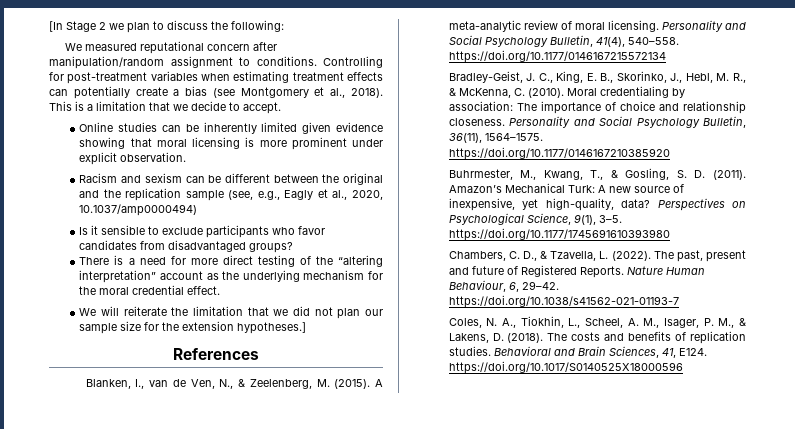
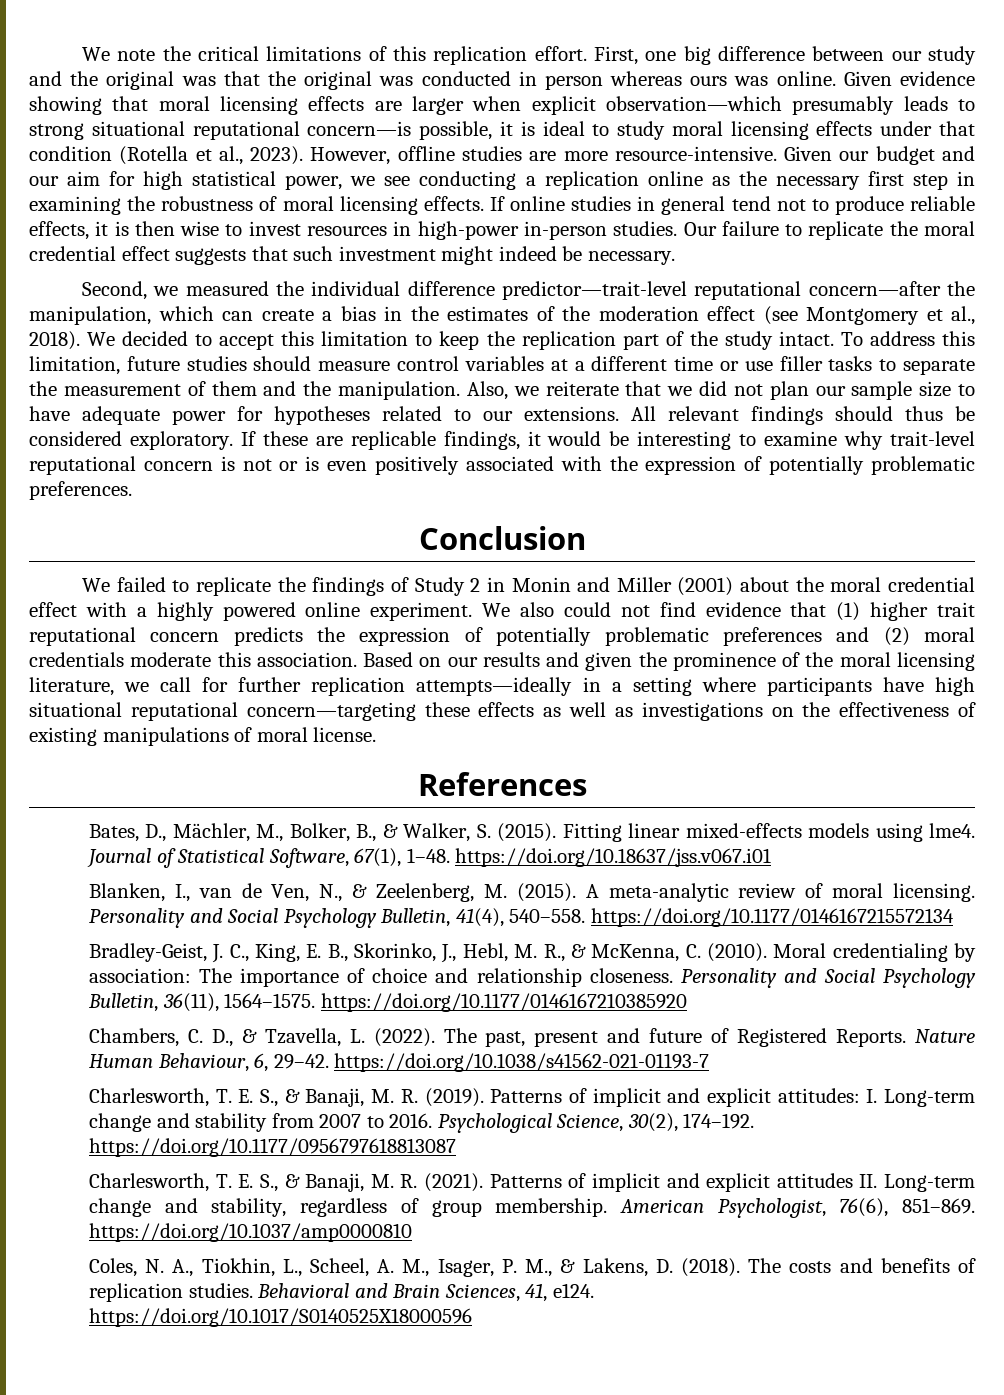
[49,20,284,33] [64,41,277,54] [49,56,383,69] [49,71,383,84] [49,86,208,99] [In Stage 2 we plan to discuss the following: // We measured reputational concern after manipulation/random assignment to conditions. Controlling for post-treatment variables when estimating treatment effects can potentially create a bias -> [82,46,976,65] [29,71,975,90] [29,96,975,115] [29,121,976,140] [29,146,976,165] [29,171,976,190] [29,196,975,215] [29,221,975,240] [29,246,675,265] [82,281,976,300] [29,306,755,325] We note the critical limitations of this replication effort. First, one big difference between our study and the original was that the original was conducted in person whereas ours was online. Given evidence showing that moral licensing effects are larger when explicit observation—which presumably leads to strong situational reputational concern—is possible, it is ideal to study moral licensing effects under that condition (Rotella et al., 2023). However, offline studies are more resource-intensive. Given our budget and our aim for high statistical power, we see conducting a replication online as the necessary first step in examining the robustness of moral licensing effects. If online studies in general tend not to produce reliable effects, it is then wise to invest resources in high-power in-person studies. Our failure to replicate the moral credential effect suggests that such investment might indeed be necessary. // Second, we measured the individual difference predictor—trait-level reputational concern—after the manipulation, which can create a bias in the estimates of the moderation effect
[49,101,281,114] [79,122,384,134] [79,137,383,150] [79,152,187,165] [79,173,383,185] [79,188,383,201] [79,204,198,216] [79,225,326,238] [79,240,294,253] [79,255,384,267] [79,270,383,283] [79,285,221,295] [79,306,244,316] This is a limitation that we decide to accept. // Online studies can be inherently limited given evidence showing that moral licensing is more prominent under explicit observation. // Racism and sexism can be different between the original and the replication sample (see, e.g., Eagly et al., 2020, 10.1037/amp0000494) // Is it sensible to exclude participants who favor candidates from disadvantaged groups? // There is a need for more direct testing of the “altering interpretation” account as the underlying mechanism for the moral credential effect. // We will reiterate the limitation -> [87,331,975,350] [29,356,975,375] [29,381,619,400] We decided to accept this limitation to keep the replication part of the study intact. To address this limitation, future studies should measure control variables at a different time or use filler tasks to separate the measurement of them and the manipulation. Also, we reiterate
[144,321,307,334] [173,348,259,360] for the extension hypotheses.] // References -> [958,384,976,396] [29,406,975,425] [29,431,976,450] [29,456,976,475] [29,481,132,500] [418,526,586,550] [82,577,976,596] [29,602,975,621] [29,627,976,646] [29,652,975,671] [29,677,976,696] [29,702,977,721] [29,727,377,746] [417,772,587,796] [88,823,975,842] [86,848,772,868] to have adequate power for hypotheses related to our extensions. All relevant findings should thus be considered exploratory. If these are replicable findings, it would be interesting to examine why trait-level reputational concern is not or is even positively associated with the expression of potentially problematic preferences. // Conclusion // We failed to replicate the findings of Study 2 in Monin and Miller (2001) about the moral credential effect with a highly powered online experiment. We also could not find evidence that (1) higher trait reputational concern predicts the expression of potentially problematic preferences and (2) moral credentials moderate this association. Based on our results and given the prominence of the moral licensing literature, we call for further replication attempts—ideally in a setting where participants have high situational reputational concern—targeting these effects as well as investigations on the effectiveness of existing manipulations of moral license. // References // Bates, D., Mächler, M., Bolker, B., & Walker, S. (2015). Fitting linear mixed-effects models using lme4. Journal of Statistical Software, 67(1), 1–48. https://doi.org/10.18637/jss.v067.i01
[448,168,746,180] [448,183,684,193] [448,198,746,211] [448,213,622,225] [448,228,670,241] // Buhrmester, M., Kwang, T., & Gosling, S. D. (2011). Amazon’s Mechanical Turk: A new source of inexpensive, yet high-quality, data? Perspectives on Psychological Science, 9(1), 3–5. https://doi.org/10.1177/1745691610393980 -> (687, 1002) none
(679, 301) none -> [88,1088,976,1107] [88,1113,755,1133] [88,1138,456,1157] [88,1173,976,1192] [88,1198,975,1218] [88,1223,412,1242] // Charlesworth, T. E. S., & Banaji, M. R. (2019). Patterns of implicit and explicit attitudes: I. Long-term change and stability from 2007 to 2016. Psychological Science, 30(2), 174–192. https://doi.org/10.1177/0956797618813087 // Charlesworth, T. E. S., & Banaji, M. R. (2021). Patterns of implicit and explicit attitudes II. Long-term change and stability, regardless of group membership. American Psychologist, 76(6), 851–869. https://doi.org/10.1037/amp0000810
[678,348,707,356] E124. -> [552,1283,594,1298] e124.

